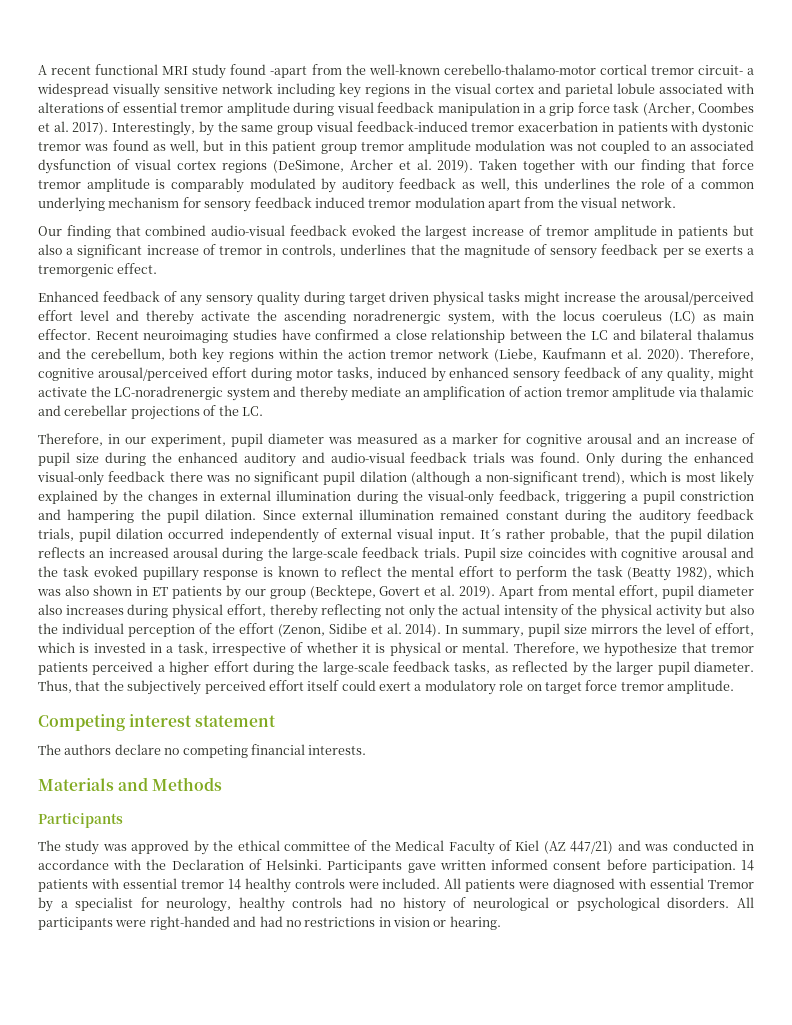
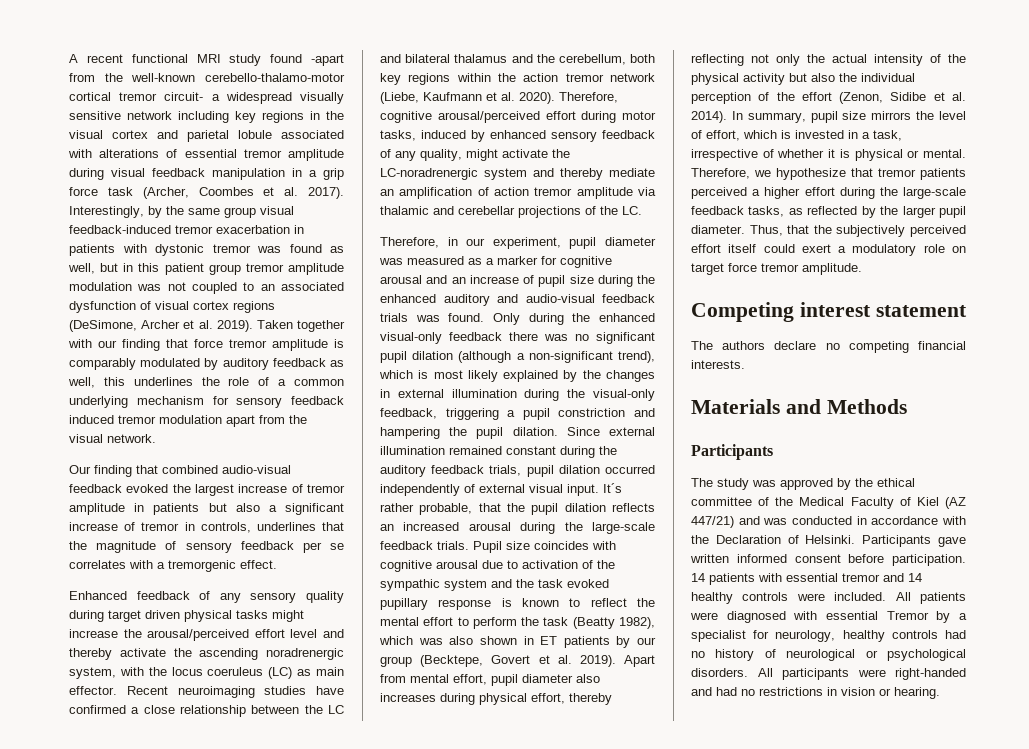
[704,246,743,255] exerts -> [69,560,153,569] correlates with
(727, 552) none -> [482,560,615,569] [380,579,487,591] due to activation of the sympathic system
(224, 884) none -> [883,573,904,582] and

